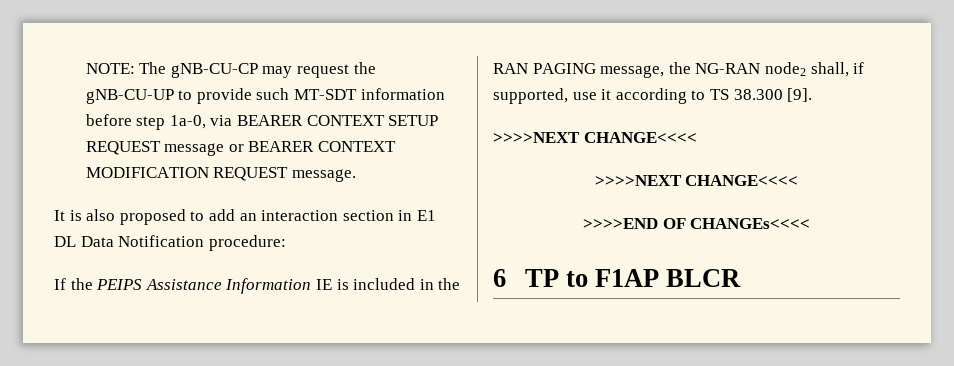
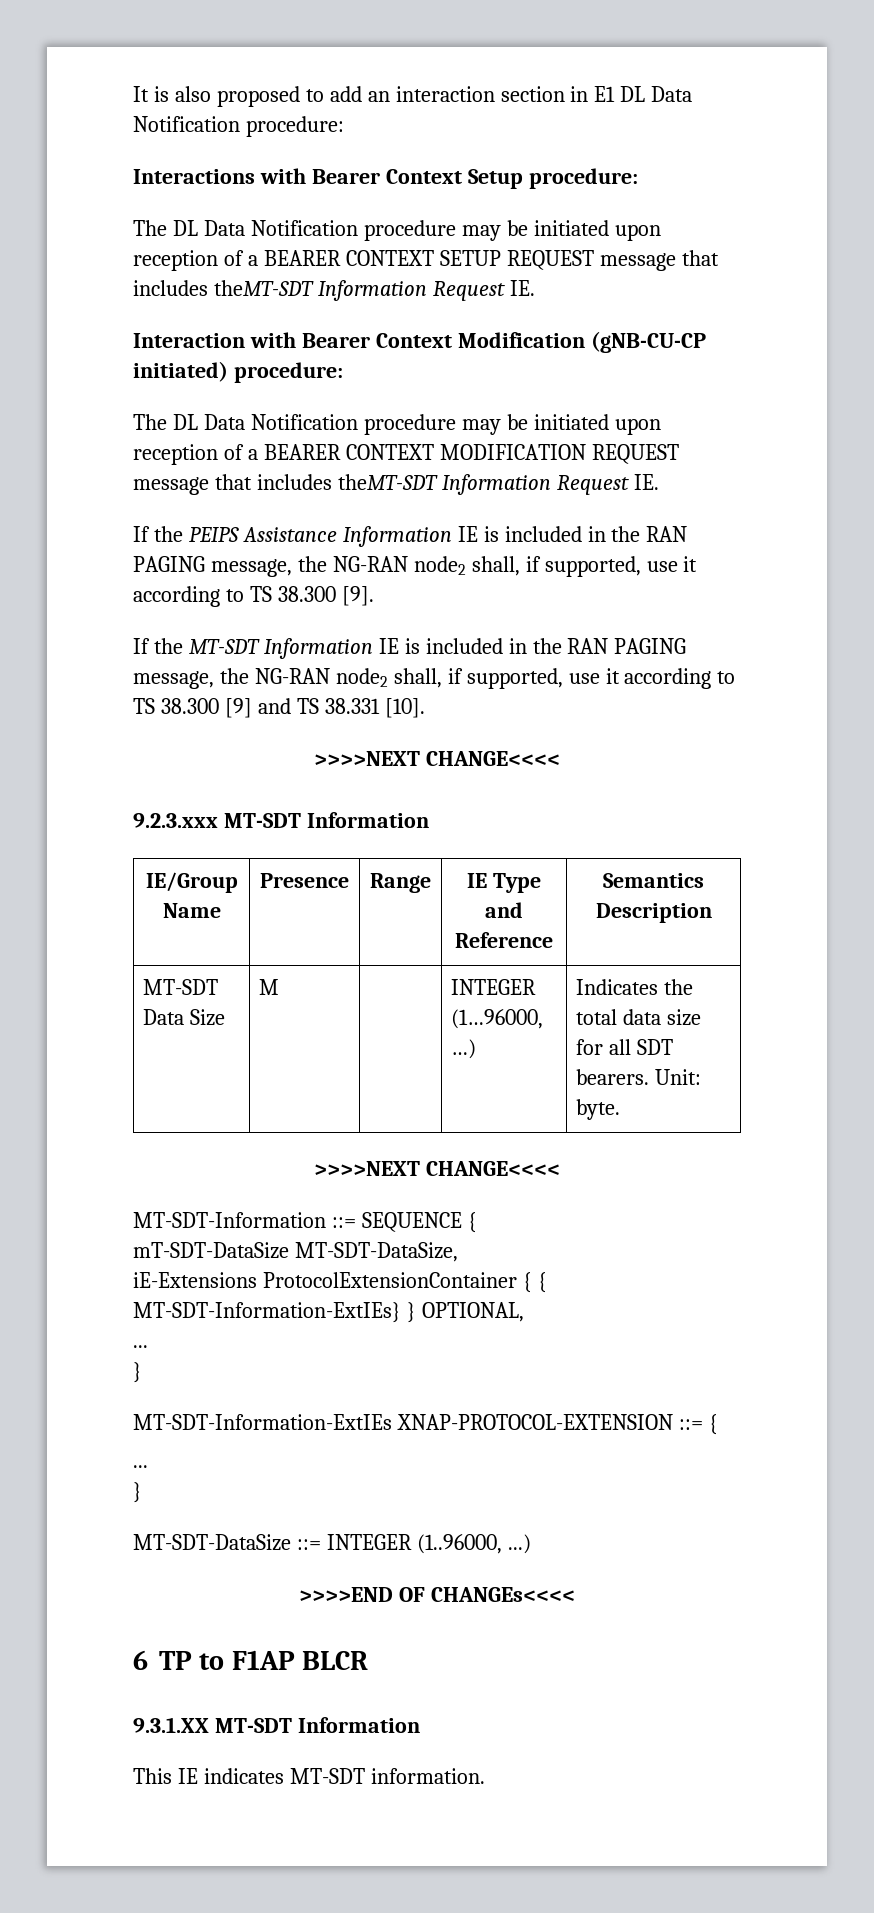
[85,62,376,78] [85,88,445,104] [85,114,439,130] [85,141,396,156] [85,167,356,182] NOTE: The gNB-CU-CP may request the gNB-CU-UP to provide such MT-SDT information before step 1a-0, via BEARER CONTEXT SETUP REQUEST message or BEARER CONTEXT MODIFICATION REQUEST message. // -> (133, 94) none
(286, 243) none -> [133,168,638,189] [133,220,661,241] [133,250,719,271] [133,280,535,301] [133,331,706,353] [133,361,343,383] [133,414,661,435] [133,444,679,465] [133,474,659,495] // Interactions with Bearer Context Setup procedure: // The DL Data Notification procedure may be initiated upon reception of a BEARER CONTEXT SETUP REQUEST message that includes theMT-SDT Information Request IE. // Interaction with Bearer Context Modification (gNB-CU-CP initiated) procedure: // The DL Data Notification procedure may be initiated upon reception of a BEARER CONTEXT MODIFICATION REQUEST message that includes theMT-SDT Information Request IE.
[493,132,697,143] [594,175,799,186] >>>>NEXT CHANGE<<<< // >>>>NEXT CHANGE<<<< -> [133,638,687,659] [133,668,736,689] [133,698,425,718] [314,751,560,766] [133,812,429,828] [145,872,238,893] [162,903,221,918] [260,873,349,888] [370,873,431,893] [467,873,541,893] [485,902,523,918] [455,932,553,948] [603,873,704,888] [595,903,712,923] [143,979,219,995] [143,1009,226,1026] [259,979,280,995] [451,979,537,995] [451,1009,544,1029] [451,1039,477,1059] [576,979,694,995] [576,1009,701,1026] [576,1039,673,1055] [576,1069,702,1085] [576,1099,621,1120] [314,1161,560,1176] [133,1212,477,1233] [133,1242,458,1262] [133,1272,547,1293] [133,1302,524,1323] [133,1345,148,1348] [133,1362,142,1383] [133,1414,718,1435] [133,1465,148,1468] [133,1482,142,1503] [133,1534,531,1554] If the MT-SDT Information IE is included in the RAN PAGING message, the NG-RAN node2 shall, if supported, use it according to TS 38.300 [9] and TS 38.331 [10]. // >>>>NEXT CHANGE<<<< // 9.2.3.xxx MT-SDT Information // IE/Group Name | Presence | Range | IE Type and Reference | Semantics Description // MT-SDT Data Size | M | | INTEGER (1…96000, …) | Indicates the total data size for all SDT bearers. Unit: byte. // >>>>NEXT CHANGE<<<< // MT-SDT-Information ::= SEQUENCE { // mT-SDT-DataSize MT-SDT-DataSize, // iE-Extensions ProtocolExtensionContainer { { MT-SDT-Information-ExtIEs} } OPTIONAL, // ... // } // MT-SDT-Information-ExtIEs XNAP-PROTOCOL-EXTENSION ::= { // ... // } // MT-SDT-DataSize ::= INTEGER (1..96000, ...)
(742, 278) none -> [133,1717,420,1733] [133,1768,485,1784] // 9.3.1.XX MT-SDT Information // This IE indicates MT-SDT information.

